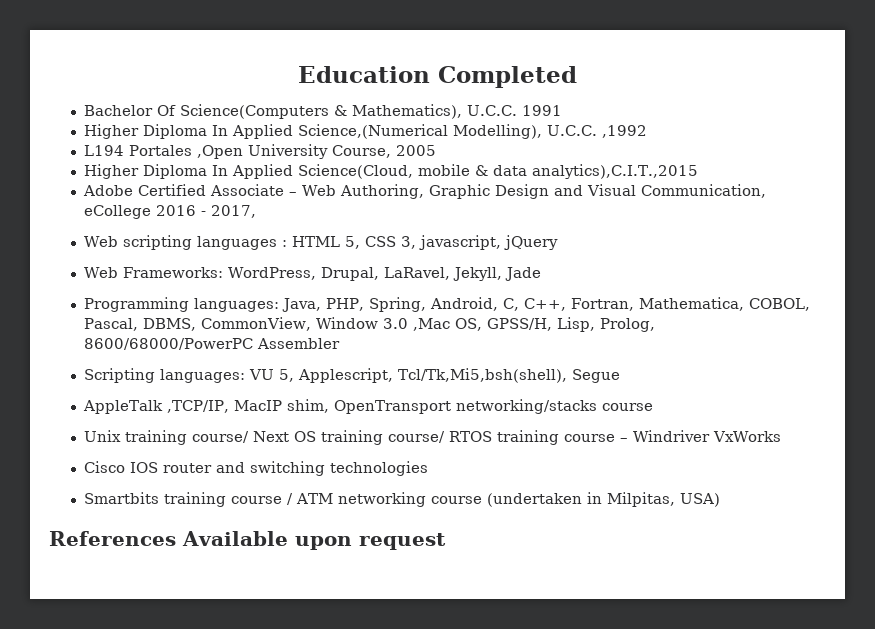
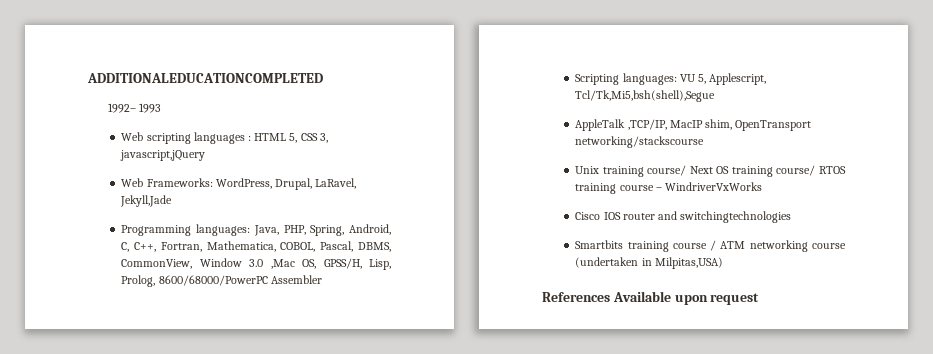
[298,66,577,88] [84,104,563,119] [84,124,648,139] [84,144,437,159] [84,164,699,179] [83,184,767,199] [84,205,257,219] Education Completed // Bachelor Of Science(Computers & Mathematics), U.C.C. 1991 // Higher Diploma In Applied Science,(Numerical Modelling), U.C.C. ,1992 // L194 Portales ,Open University Course, 2005 // Higher Diploma In Applied Science(Cloud, mobile & data analytics),C.I.T.,2015 // Adobe Certified Associate – Web Authoring, Graphic Design and Visual Communication, eCollege 2016 - 2017, -> [87,73,323,83] [108,103,162,113] ADDITIONALEDUCATIONCOMPLETED // 1992– 1993
[419,235,559,250] javascript, jQuery -> [120,150,206,161] javascript,jQuery
[453,267,542,281] Jekyll, Jade -> [120,195,173,207] Jekyll,Jade
[398,368,621,383] Tcl/Tk,Mi5,bsh(shell), Segue -> [575,90,716,102] Tcl/Tk,Mi5,bsh(shell),Segue
[456,399,654,414] networking/stacks course -> [575,136,705,148] networking/stackscourse
[633,430,782,442] Windriver VxWorks -> [665,182,763,191] WindriverVxWorks
[250,461,429,476] switching technologies -> [680,211,792,223] switchingtechnologies
[607,492,721,507] Milpitas, USA) -> [654,257,723,269] Milpitas,USA)

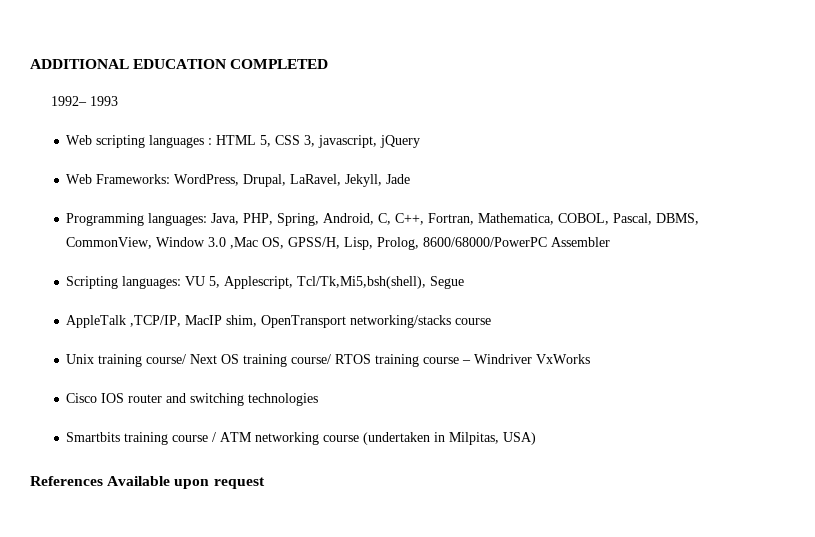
[87,73,323,83] ADDITIONALEDUCATIONCOMPLETED -> [30,59,329,69] ADDITIONAL EDUCATION COMPLETED
[120,150,206,161] javascript,jQuery -> [318,135,421,148] javascript, jQuery
[120,195,173,207] Jekyll,Jade -> [345,174,411,187] Jekyll, Jade
[575,90,716,102] Tcl/Tk,Mi5,bsh(shell),Segue -> [297,276,465,289] Tcl/Tk,Mi5,bsh(shell), Segue
[575,136,705,148] networking/stackscourse -> [350,315,492,328] networking/stacks course
[665,182,763,191] WindriverVxWorks -> [474,354,591,364] Windriver VxWorks
[680,211,792,223] switchingtechnologies -> [190,393,319,406] switching technologies
[654,257,723,269] Milpitas,USA) -> [449,432,537,445] Milpitas, USA)

